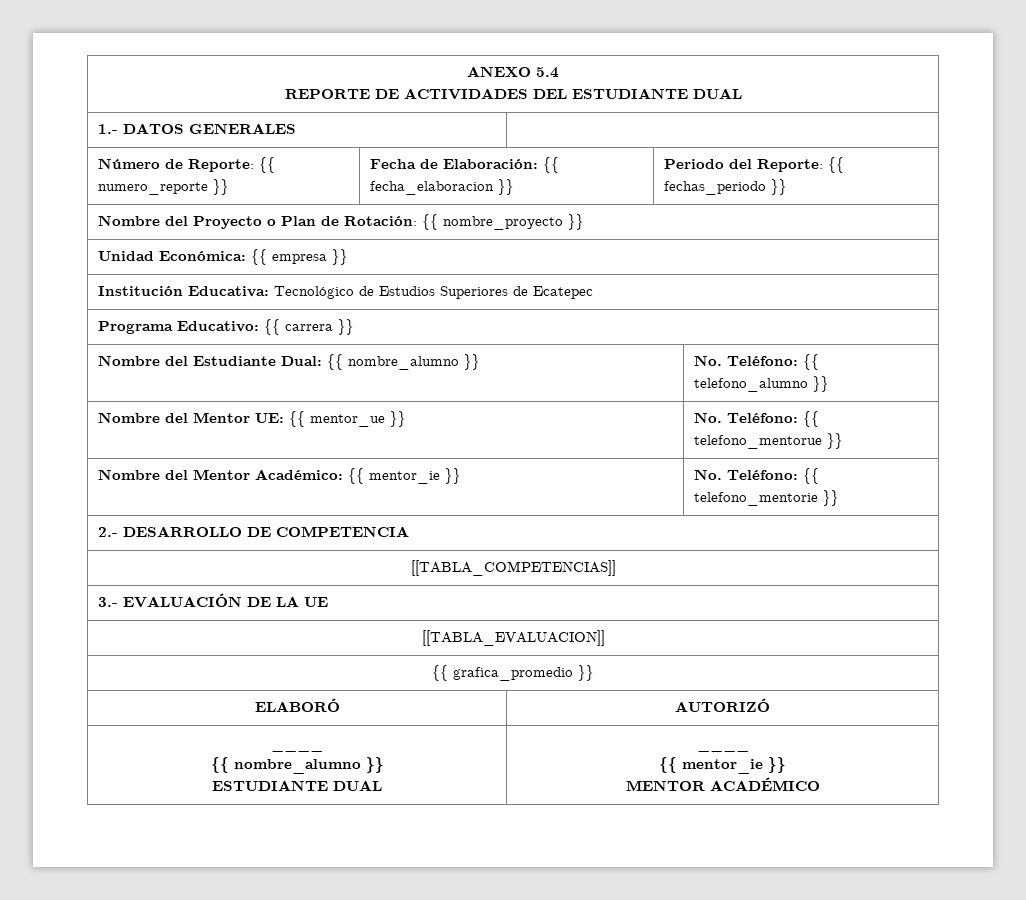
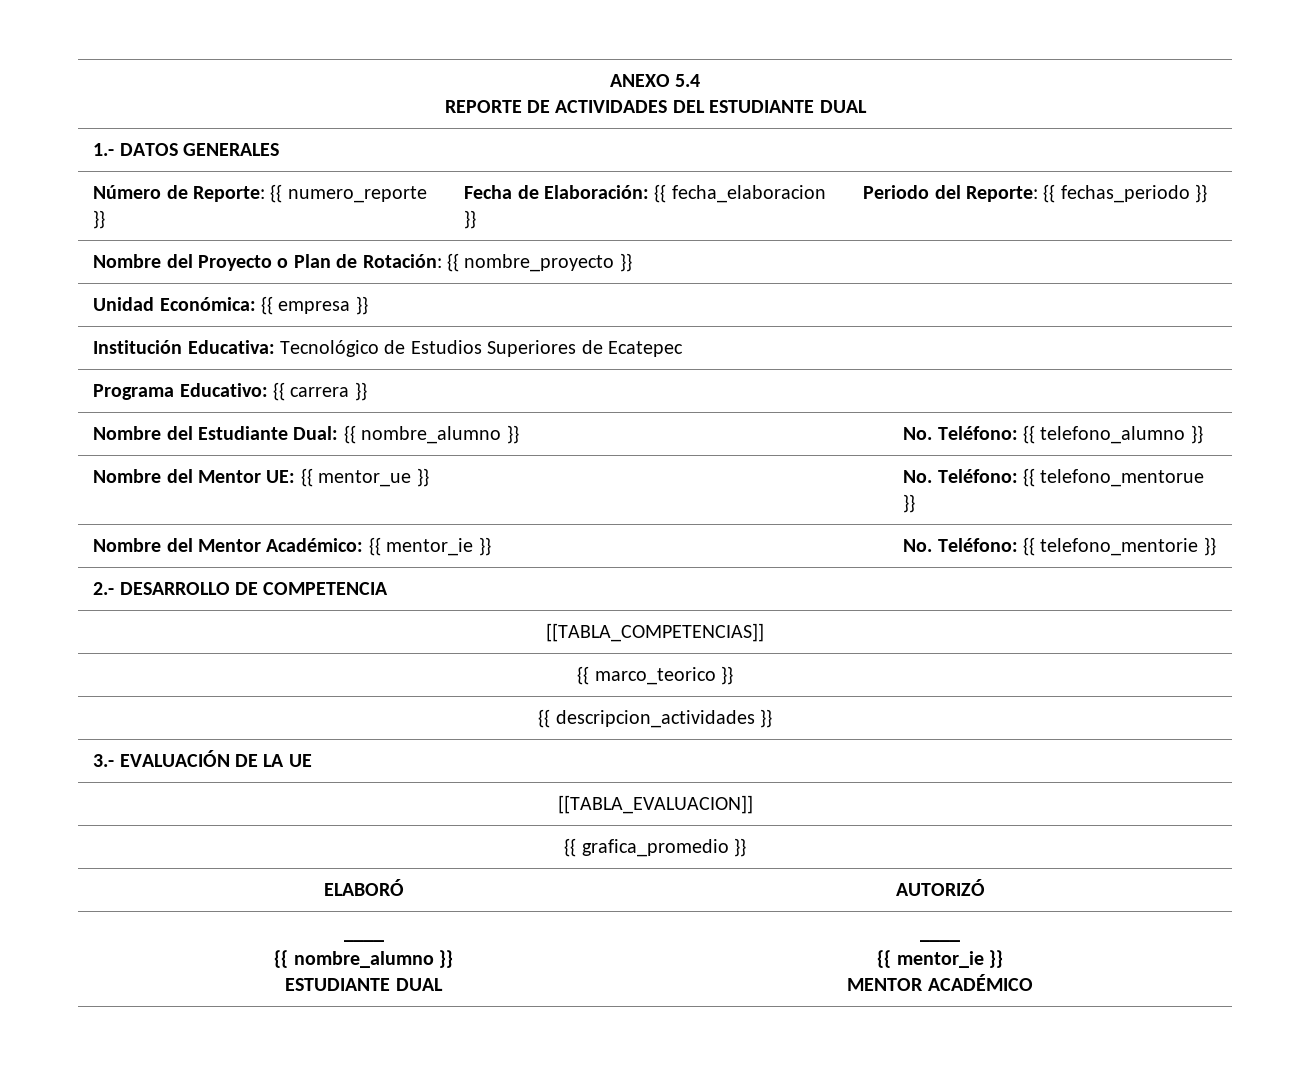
(616, 568) none -> [577,666,733,685] [538,709,772,728] // {{ marco_teorico }} // {{ descripcion_actividades }}

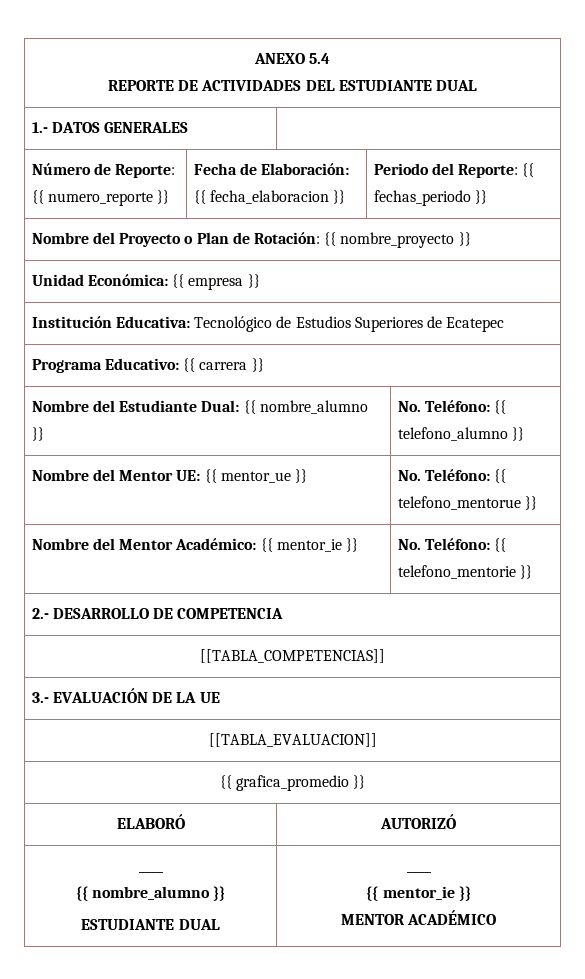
[577,666,733,685] [538,709,772,728] // {{ marco_teorico }} // {{ descripcion_actividades }} -> (385, 656) none

